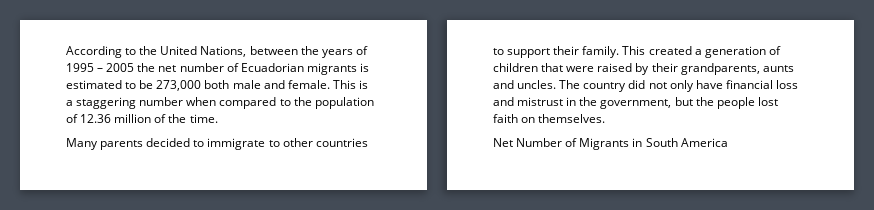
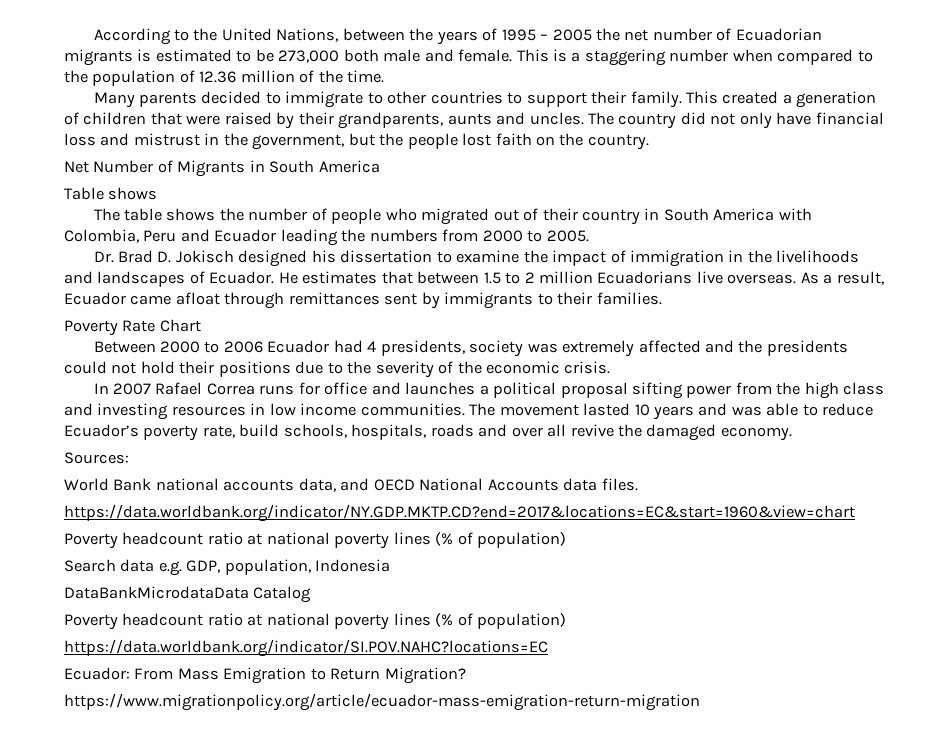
[538,114,606,123] themselves. -> [559,133,649,150] the country.
(728, 142) none -> [64,187,158,200] [93,208,812,225] [64,229,589,246] [93,250,860,267] [64,271,884,287] [64,292,662,309] [64,319,201,336] [93,340,848,357] [64,361,611,378] [93,382,885,399] [64,403,874,420] [64,424,792,441] [64,452,129,464] [64,478,638,492] [64,504,855,522] [64,532,567,549] [64,559,391,576] [64,586,312,603] [64,613,567,630] [64,639,548,657] [64,667,466,684] [64,693,700,711] // Table shows // The table shows the number of people who migrated out of their country in South America with Colombia, Peru and Ecuador leading the numbers from 2000 to 2005. // Dr. Brad D. Jokisch designed his dissertation to examine the impact of immigration in the livelihoods and landscapes of Ecuador. He estimates that between 1.5 to 2 million Ecuadorians live overseas. As a result, Ecuador came afloat through remittances sent by immigrants to their families. // Poverty Rate Chart // Between 2000 to 2006 Ecuador had 4 presidents, society was extremely affected and the presidents could not hold their positions due to the severity of the economic crisis. // In 2007 Rafael Correa runs for office and launches a political proposal sifting power from the high class and investing resources in low income communities. The movement lasted 10 years and was able to reduce Ecuador’s poverty rate, build schools, hospitals, roads and over all revive the damaged economy. // Sources: // World Bank national accounts data, and OECD National Accounts data files. // https://data.worldbank.org/indicator/NY.GDP.MKTP.CD?end=2017&locations=EC&start=1960&view=chart // Poverty headcount ratio at national poverty lines (% of population) // Search data e.g. GDP, population, Indonesia // DataBankMicrodataData Catalog // Poverty headcount ratio at national poverty lines (% of population) // https://data.worldbank.org/indicator/SI.POV.NAHC?locations=EC // Ecuador: From Mass Emigration to Return Migration? // https://www.migrationpolicy.org/article/ecuador-mass-emigration-return-migration

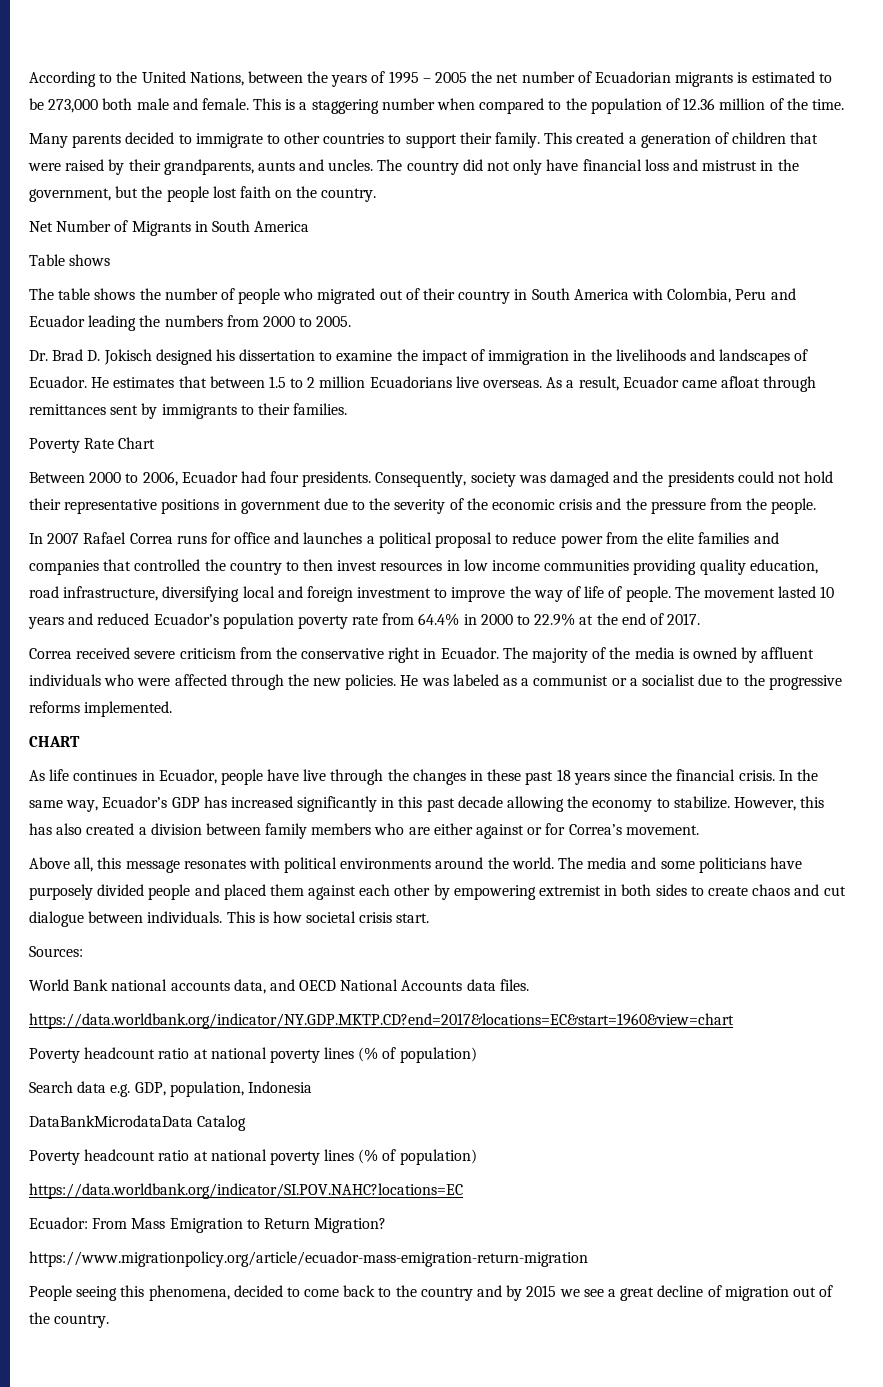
[223,341,263,353] 2006 -> [142,471,178,486] 2006,
[367,340,701,357] 4 presidents, society was extremely affected -> [270,471,610,487] four presidents. Consequently, society was damaged
[218,361,291,377] positions -> [64,499,321,514] representative positions in government
[564,361,611,374] crisis. -> [559,498,817,514] crisis and the pressure from the people.
[632,382,684,399] sifting -> [495,532,557,544] to reduce
[804,382,885,399] [64,403,465,420] high class and investing resources in low income communities. -> [667,532,779,544] [29,559,818,575] [29,586,671,602] elite families and companies that controlled the country to then invest resources in low income communities providing quality education, road infrastructure, diversifying local and foreign investment to improve the way of life of people.
[731,403,874,416] [64,424,792,441] was able to reduce Ecuador’s poverty rate, build schools, hospitals, roads and over all revive the damaged economy. -> [97,613,701,629] [29,647,815,663] [29,674,842,690] [29,701,173,717] [29,736,80,747] [29,769,818,785] [29,796,825,812] [29,823,699,839] [29,857,802,873] [29,884,846,900] [29,911,430,927] reduced Ecuador’s population poverty rate from 64.4% in 2000 to 22.9% at the end of 2017. // Correa received severe criticism from the conservative right in Ecuador. The majority of the media is owned by affluent individuals who were affected through the new policies. He was labeled as a communist or a socialist due to the progressive reforms implemented. // CHART // As life continues in Ecuador, people have live through the changes in these past 18 years since the financial crisis. In the same way, Ecuador’s GDP has increased significantly in this past decade allowing the economy to stabilize. However, this has also created a division between family members who are either against or for Correa’s movement. // Above all, this message resonates with political environments around the world. The media and some politicians have purposely divided people and placed them against each other by empowering extremist in both sides to create chaos and cut dialogue between individuals. This is how societal crisis start.
(700, 702) none -> [29,1285,834,1301] [29,1312,110,1328] // People seeing this phenomena, decided to come back to the country and by 2015 we see a great decline of migration out of the country.

